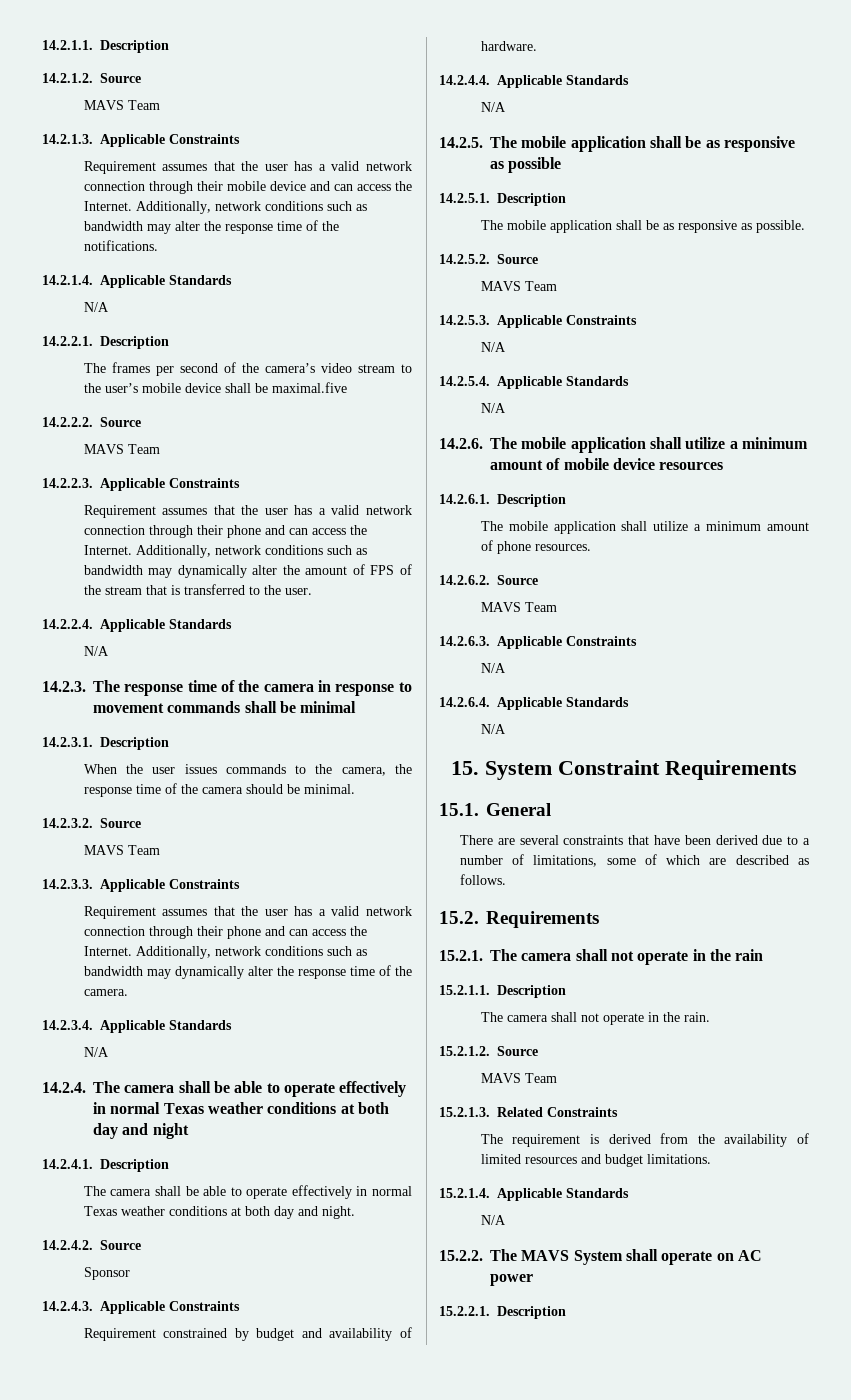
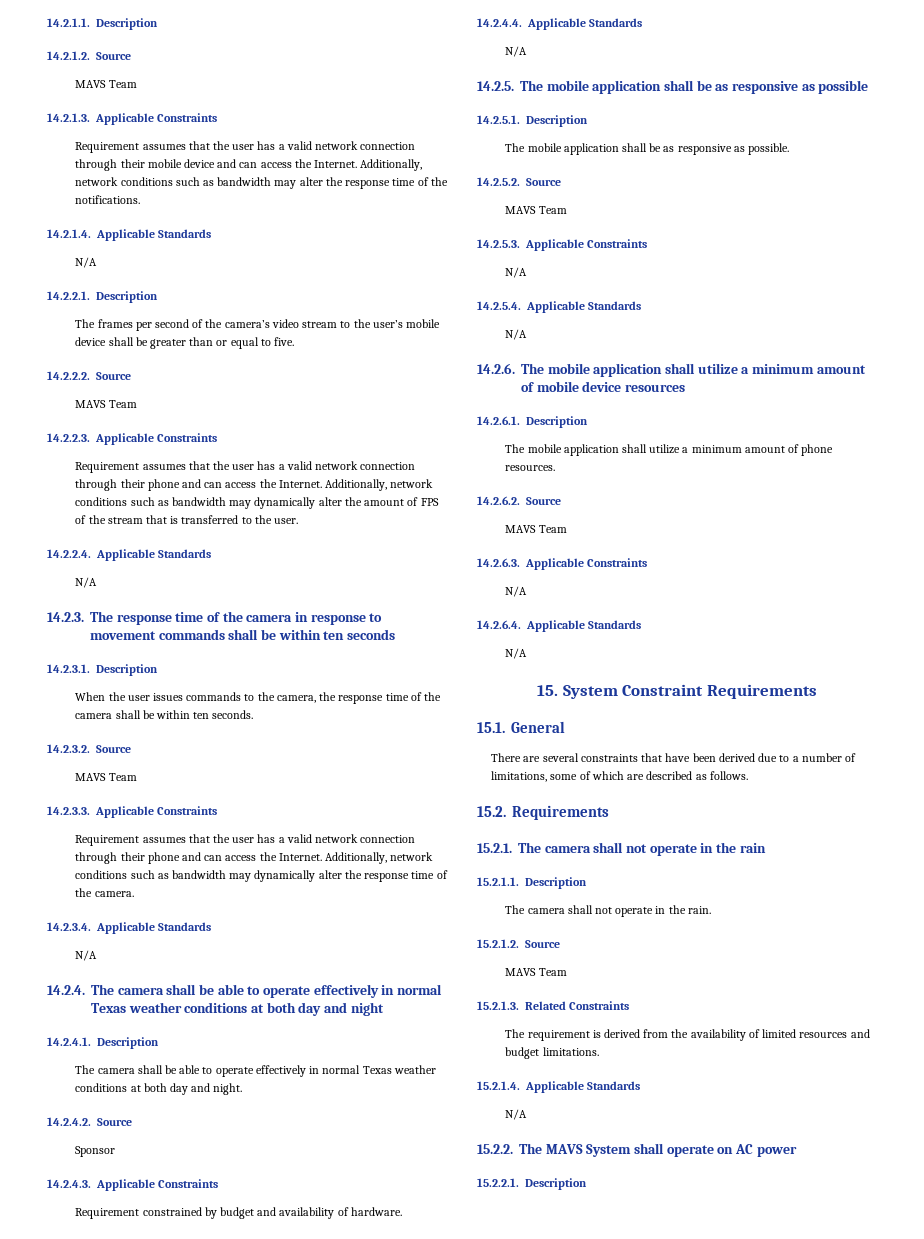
[271,382,347,393] maximal.five -> [149,337,295,349] greater than or equal to five.
[300,701,357,713] minimal -> [278,629,395,640] within ten seconds
[245,784,355,794] should be minimal. -> [115,710,254,719] shall be within ten seconds.

